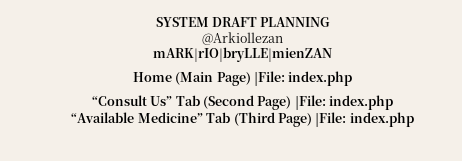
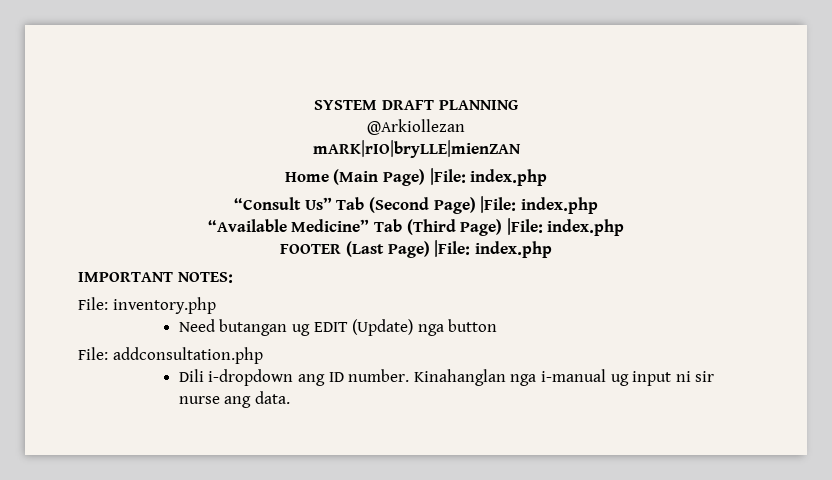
(414, 119) none -> [280,240,552,258] [78,272,233,283] [78,297,216,314] [178,319,498,336] [78,347,263,364] [178,369,715,386] [178,391,291,408] // FOOTER (Last Page) |File: index.php // IMPORTANT NOTES: // File: inventory.php // Need butangan ug EDIT (Update) nga button // File: addconsultation.php // Dili i-dropdown ang ID number. Kinahanglan nga i-manual ug input ni sir nurse ang data.

